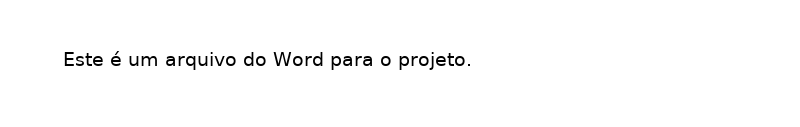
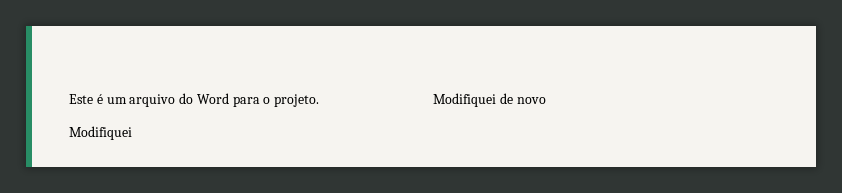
(472, 61) none -> [69,126,132,140] [433,93,546,107] // Modifiquei // Modifiquei de novo

